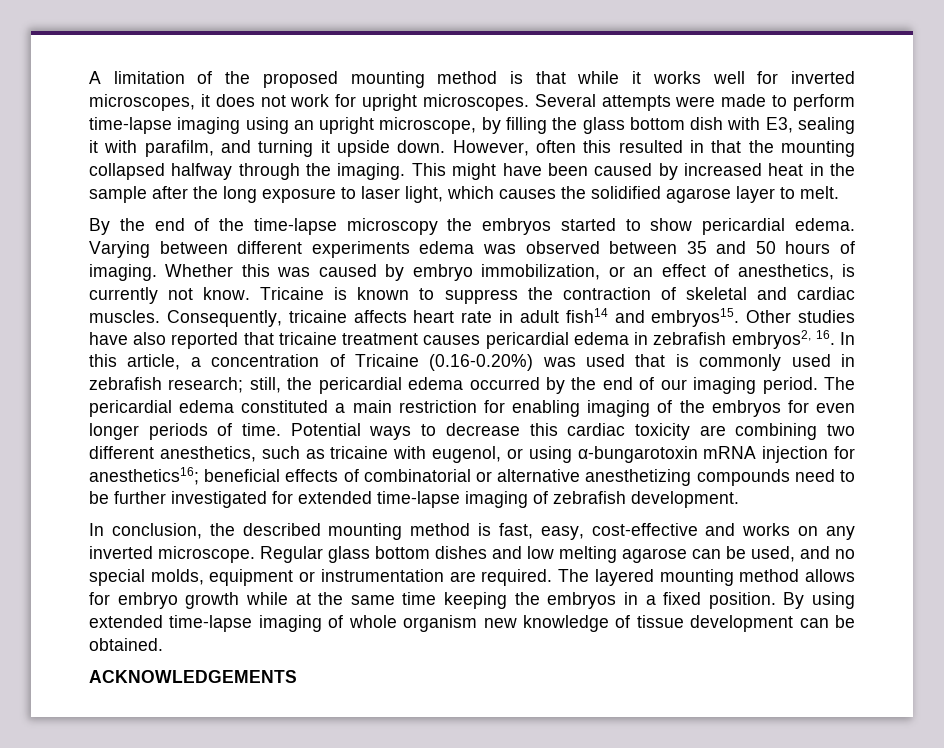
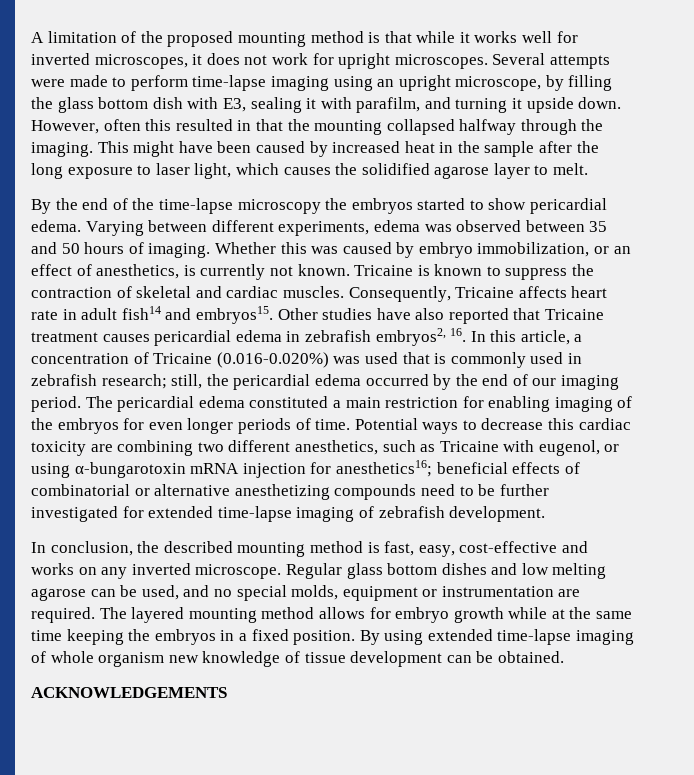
[311,241,410,258] experiments -> [278,221,370,236] experiments,
[203,287,251,300] know. -> [297,264,350,276] known.
[288,310,347,323] tricaine -> [455,287,515,298] Tricaine
[278,332,337,345] tricaine -> [545,309,605,320] Tricaine
[429,354,534,371] (0.16-0.20%) -> [216,352,329,368] (0.016-0.020%)
[330,446,389,459] tricaine -> [439,441,499,452] Tricaine

